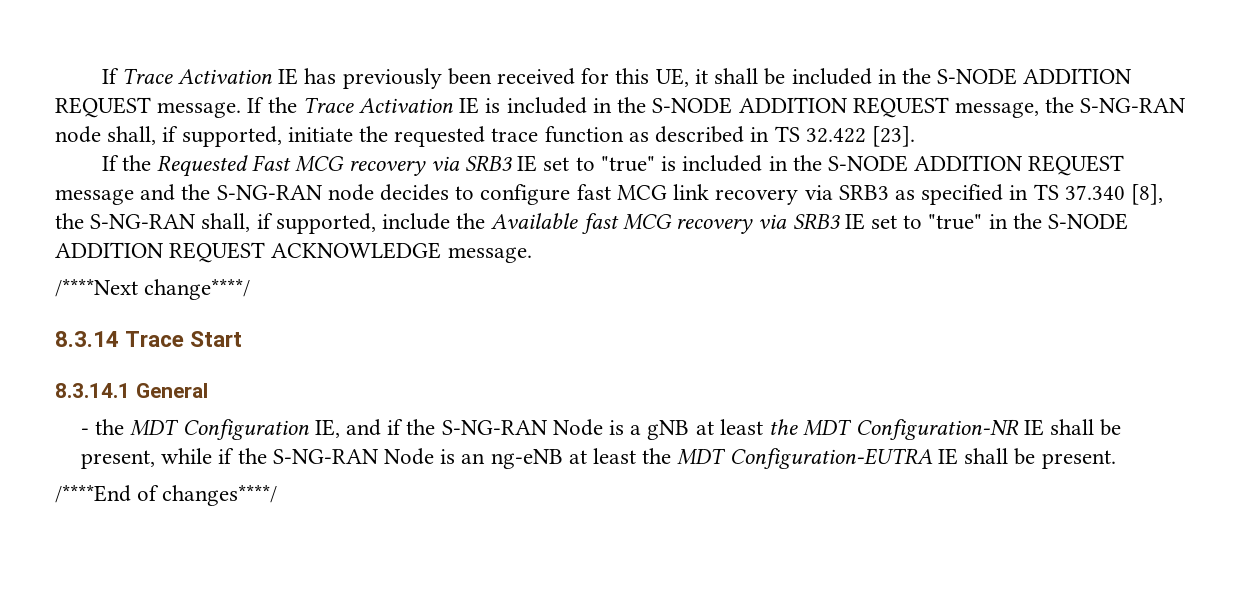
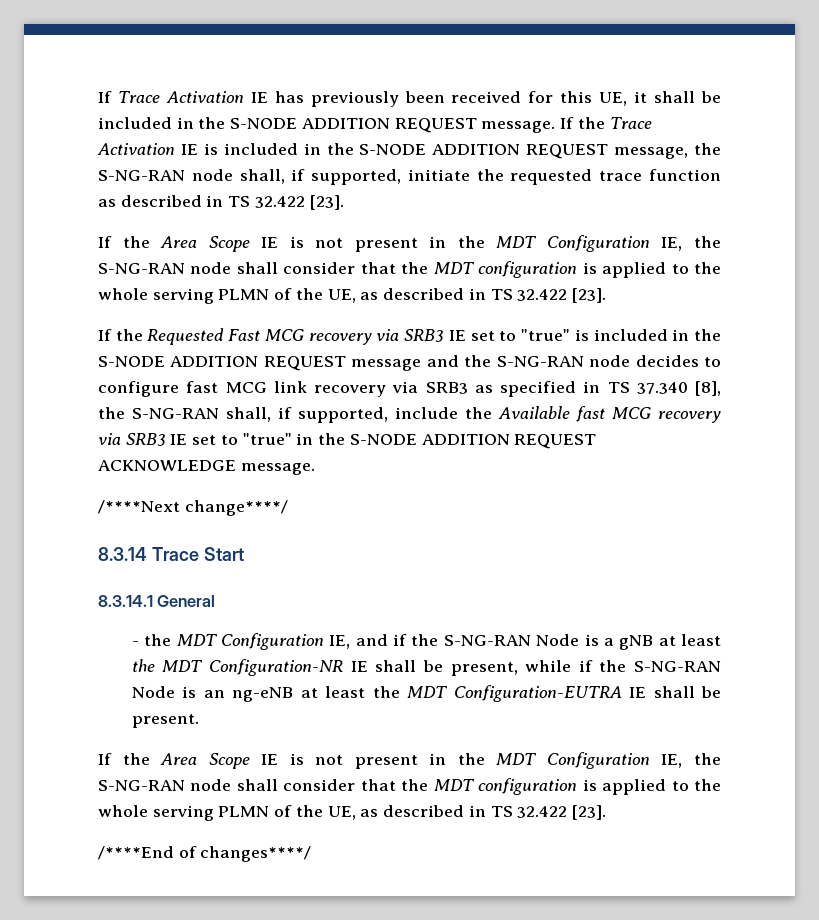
(915, 136) none -> [98,235,722,252] [98,261,721,278] [98,288,606,304] // If the Area Scope IE is not present in the MDT Configuration IE, the S-NG-RAN node shall consider that the MDT configuration is applied to the whole serving PLMN of the UE, as described in TS 32.422 [23].
(1116, 459) none -> [98,752,722,769] [98,778,721,795] [98,805,606,821] // If the Area Scope IE is not present in the MDT Configuration IE, the S-NG-RAN node shall consider that the MDT configuration is applied to the whole serving PLMN of the UE, as described in TS 32.422 [23].

